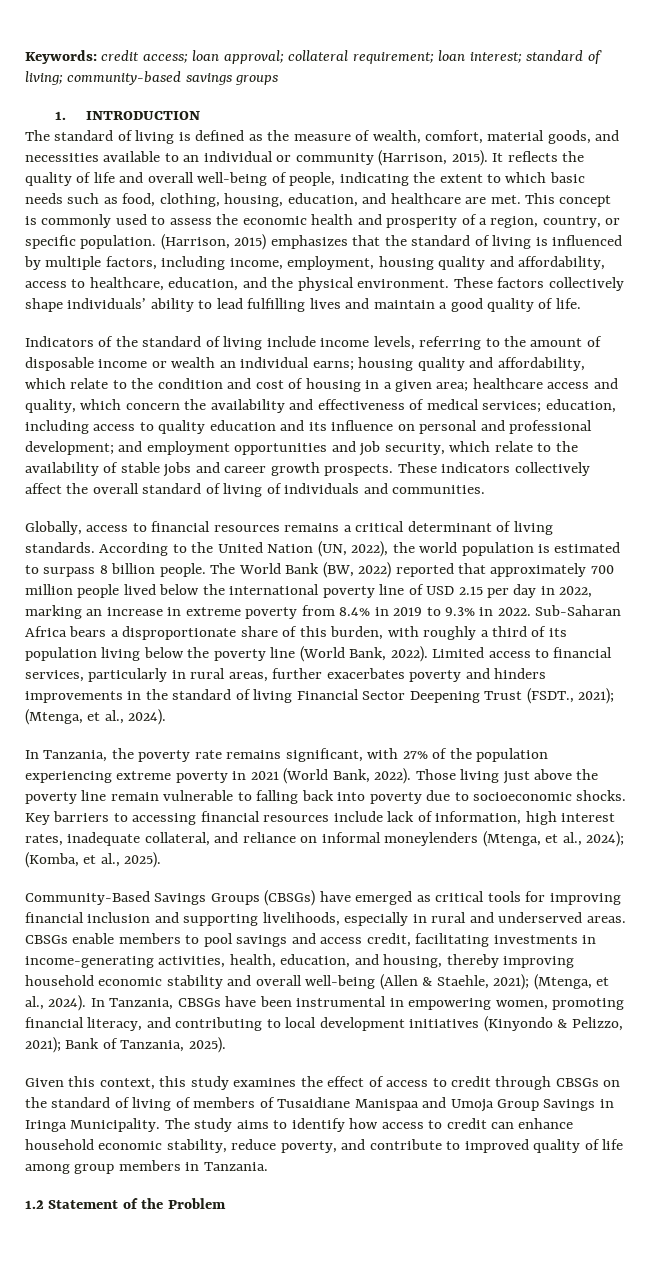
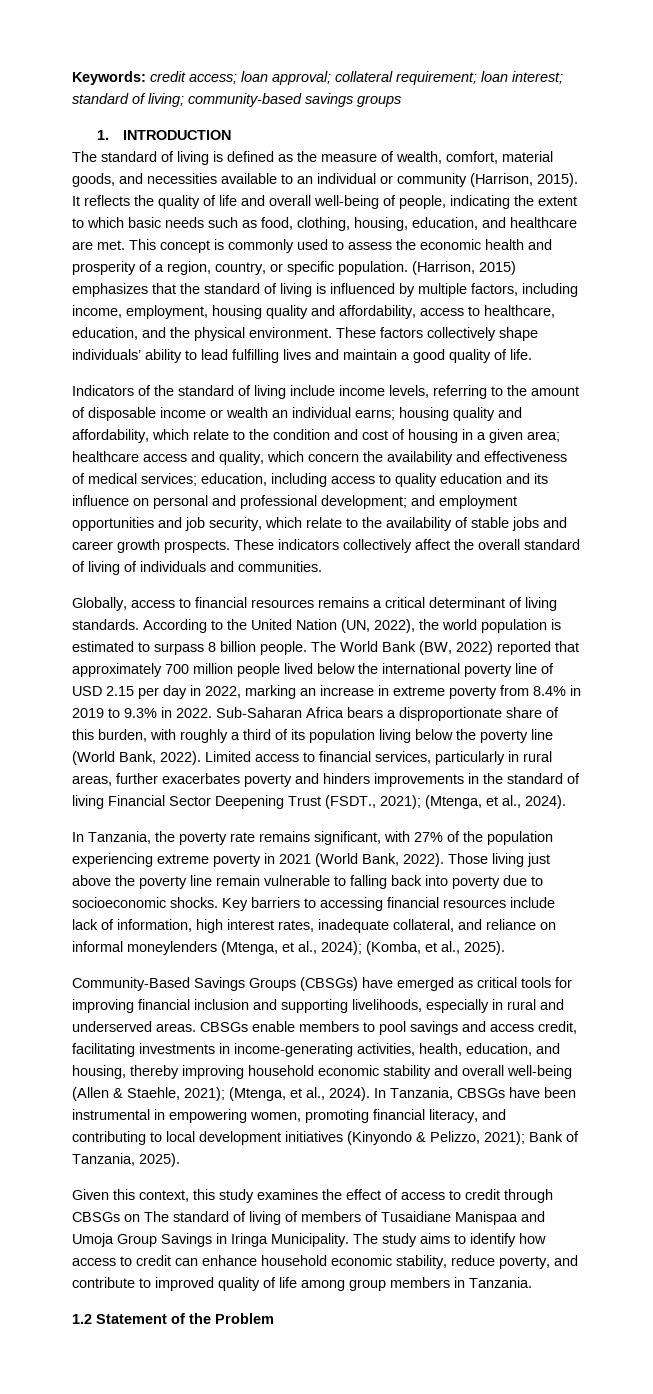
[25,1097,47,1108] the -> [144,1211,169,1222] The

